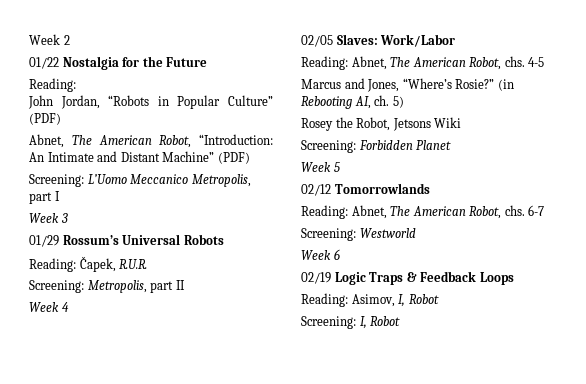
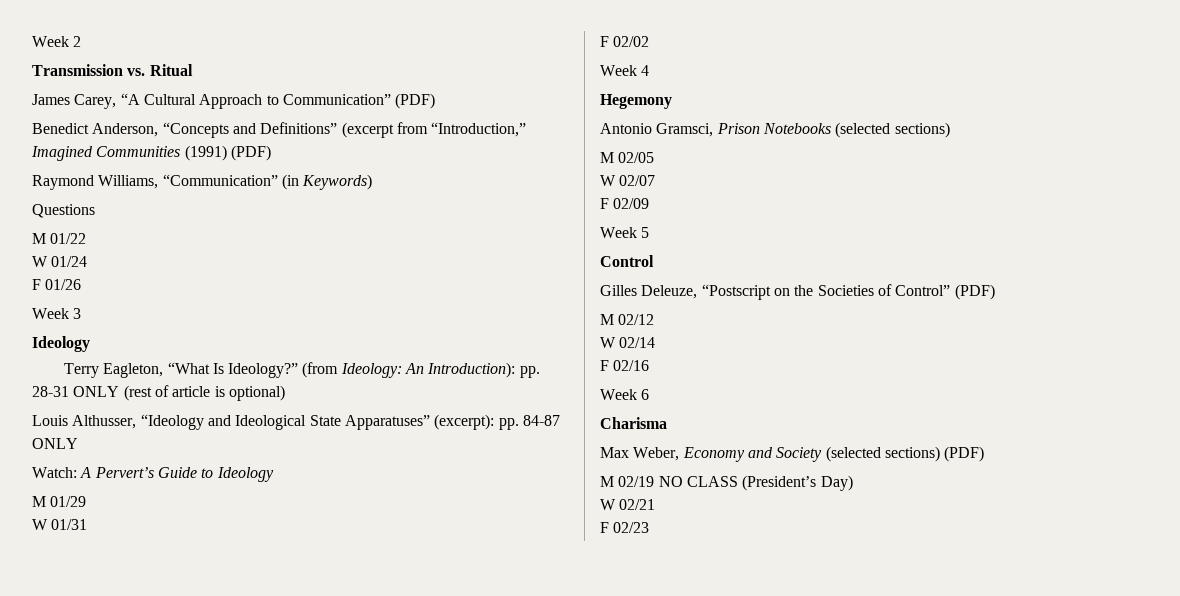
[29,56,208,70] [29,78,76,92] [28,95,273,109] [29,113,61,125] [29,134,273,148] [29,151,250,164] [29,174,251,187] [29,191,60,204] [29,213,68,223] [29,234,224,247] [29,256,148,272] [29,280,185,293] [29,302,69,312] [301,34,456,47] [301,56,545,70] [301,78,514,92] [301,95,404,109] [301,117,462,131] [301,140,452,153] [301,162,340,172] [301,183,430,196] [301,205,545,219] [301,228,416,241] [301,249,340,260] [301,271,514,285] [301,293,439,307] [301,316,401,329] 01/22 Nostalgia for the Future // Reading: // John Jordan, “Robots in Popular Culture” (PDF) // Abnet, The American Robot, “Introduction: An Intimate and Distant Machine” (PDF) // Screening: L’Uomo Meccanico Metropolis, part I // Week 3 // 01/29 Rossum’s Universal Robots // Reading: Čapek, R.U.R. // Screening: Metropolis, part II // Week 4 // 02/05 Slaves: Work/Labor // Reading: Abnet, The American Robot, chs. 4-5 // Marcus and Jones, “Where’s Rosie?” (in Rebooting AI, ch. 5) // Rosey the Robot, Jetsons Wiki // Screening: Forbidden Planet // Week 5 // 02/12 Tomorrowlands // Reading: Abnet, The American Robot, chs. 6-7 // Screening: Westworld // Week 6 // 02/19 Logic Traps & Feedback Loops // Reading: Asimov, I, Robot // Screening: I, Robot -> [32,64,193,76] [32,93,436,109] [32,122,527,138] [31,145,271,161] [32,174,373,190] [32,204,95,218] [32,233,87,244] [32,256,88,267] [32,279,82,290] [32,308,82,319] [32,336,90,352] [63,362,540,378] [32,385,285,401] [32,414,560,430] [32,438,78,449] [32,467,274,482] [32,496,87,507] [32,519,88,530] [600,36,650,47] [600,65,650,76] [600,94,672,109] [600,122,950,138] [600,152,655,163] [600,175,656,186] [600,198,650,209] [600,227,650,238] [600,255,654,267] [600,284,995,300] [600,314,655,325] [600,337,656,348] [600,360,650,371] [600,389,650,400] [600,417,667,429] [600,446,985,462] [600,475,853,491] [600,499,656,510] [600,522,650,533] Transmission vs. Ritual // James Carey, “A Cultural Approach to Communication” (PDF) // Benedict Anderson, “Concepts and Definitions” (excerpt from “Introduction,” Imagined Communities (1991) (PDF) // Raymond Williams, “Communication” (in Keywords) // Questions // M 01/22 // W 01/24 // F 01/26 // Week 3 // Ideology // Terry Eagleton, “What Is Ideology?” (from Ideology: An Introduction): pp. 28-31 ONLY (rest of article is optional) // Louis Althusser, “Ideology and Ideological State Apparatuses” (excerpt): pp. 84-87 ONLY // Watch: A Pervert’s Guide to Ideology // M 01/29 // W 01/31 // F 02/02 // Week 4 // Hegemony // Antonio Gramsci, Prison Notebooks (selected sections) // M 02/05 // W 02/07 // F 02/09 // Week 5 // Control // Gilles Deleuze, “Postscript on the Societies of Control” (PDF) // M 02/12 // W 02/14 // F 02/16 // Week 6 // Charisma // Max Weber, Economy and Society (selected sections) (PDF) // M 02/19 NO CLASS (President’s Day) // W 02/21 // F 02/23

